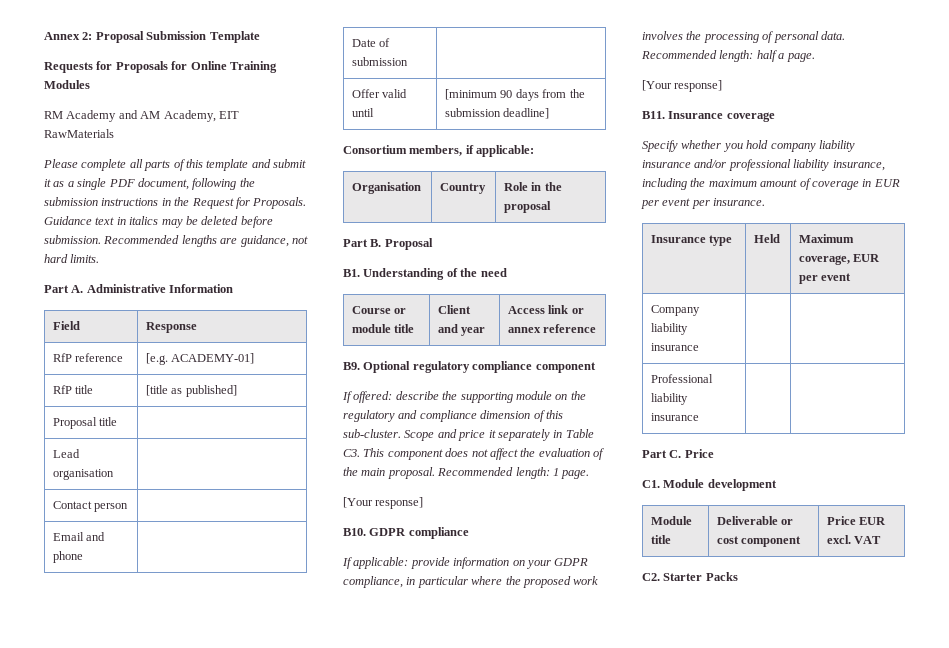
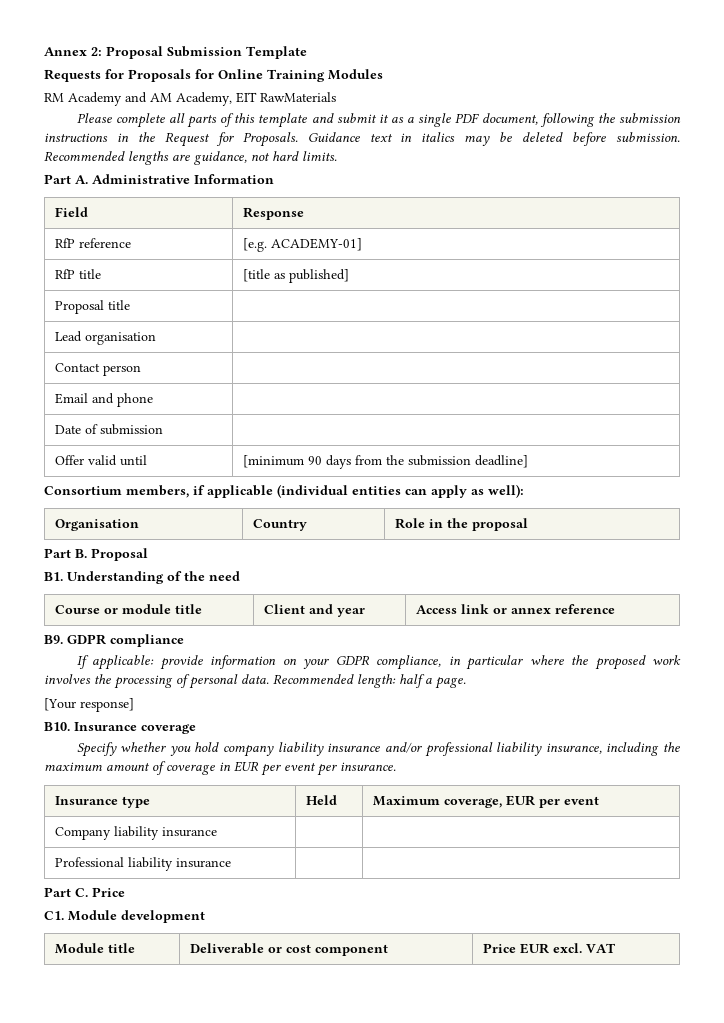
[476,145,535,157] applicable: -> [207,484,524,498] applicable (individual entities can apply as well):
[363,361,596,373] [342,391,586,403] [343,410,563,422] [343,429,594,441] [343,448,604,460] [343,467,590,479] [343,497,424,509] [343,528,366,536] Optional regulatory compliance component // If offered: describe the supporting module on the regulatory and compliance dimension of this sub-cluster. Scope and price it separately in Table C3. This component does not affect the evaluation of the main proposal. Recommended length: 1 page. // [Your response] // B10. -> (63, 639) none
[642,111,665,119] B11. -> [44,722,70,731] B10.
[642,572,738,581] // C2. Starter Packs -> (616, 948) none

